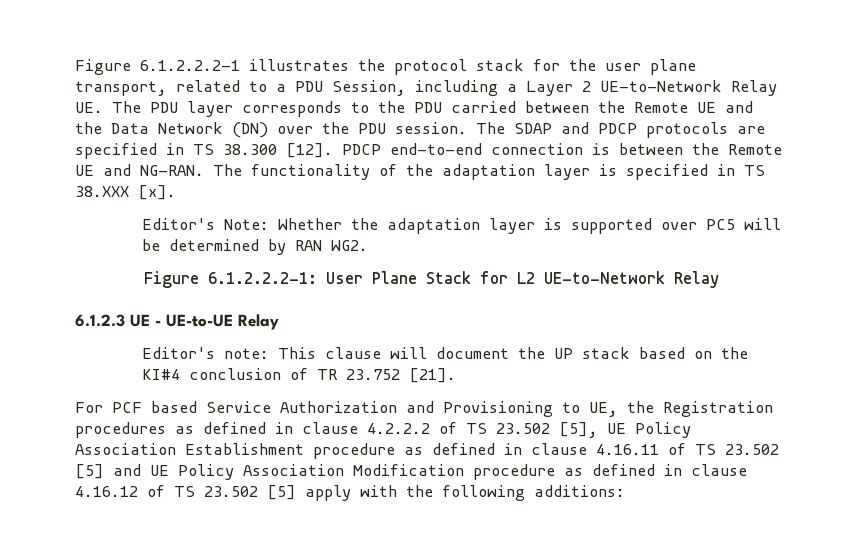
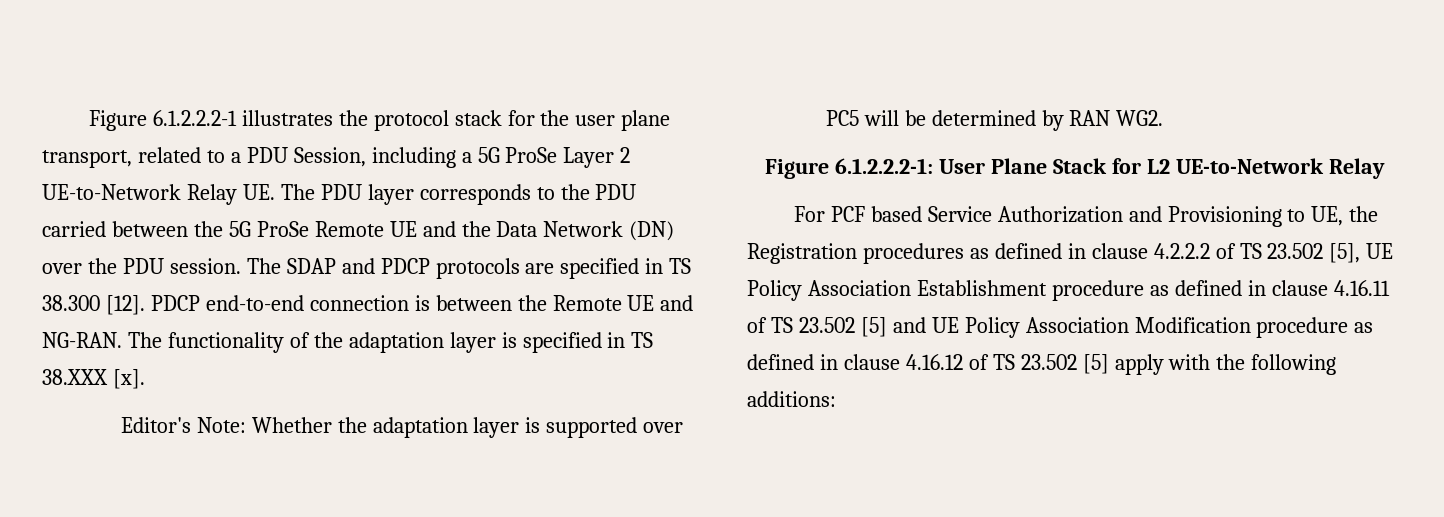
(517, 88) none -> [477,147,558,163] 5G ProSe
(625, 107) none -> [228,221,309,237] 5G ProSe
[75,314,279,330] [141,347,748,359] [141,368,456,383] // 6.1.2.3 UE - UE-to-UE Relay // Editor's note: This clause will document the UP stack based on the KI#4 conclusion of TR 23.752 [21]. -> (1385, 168) none

